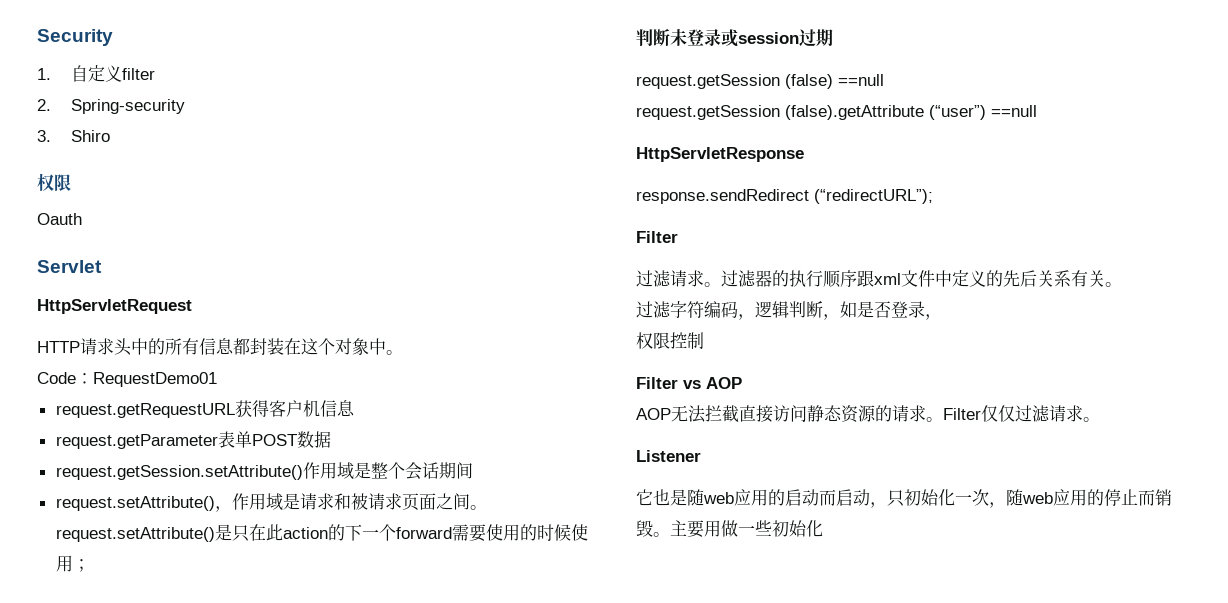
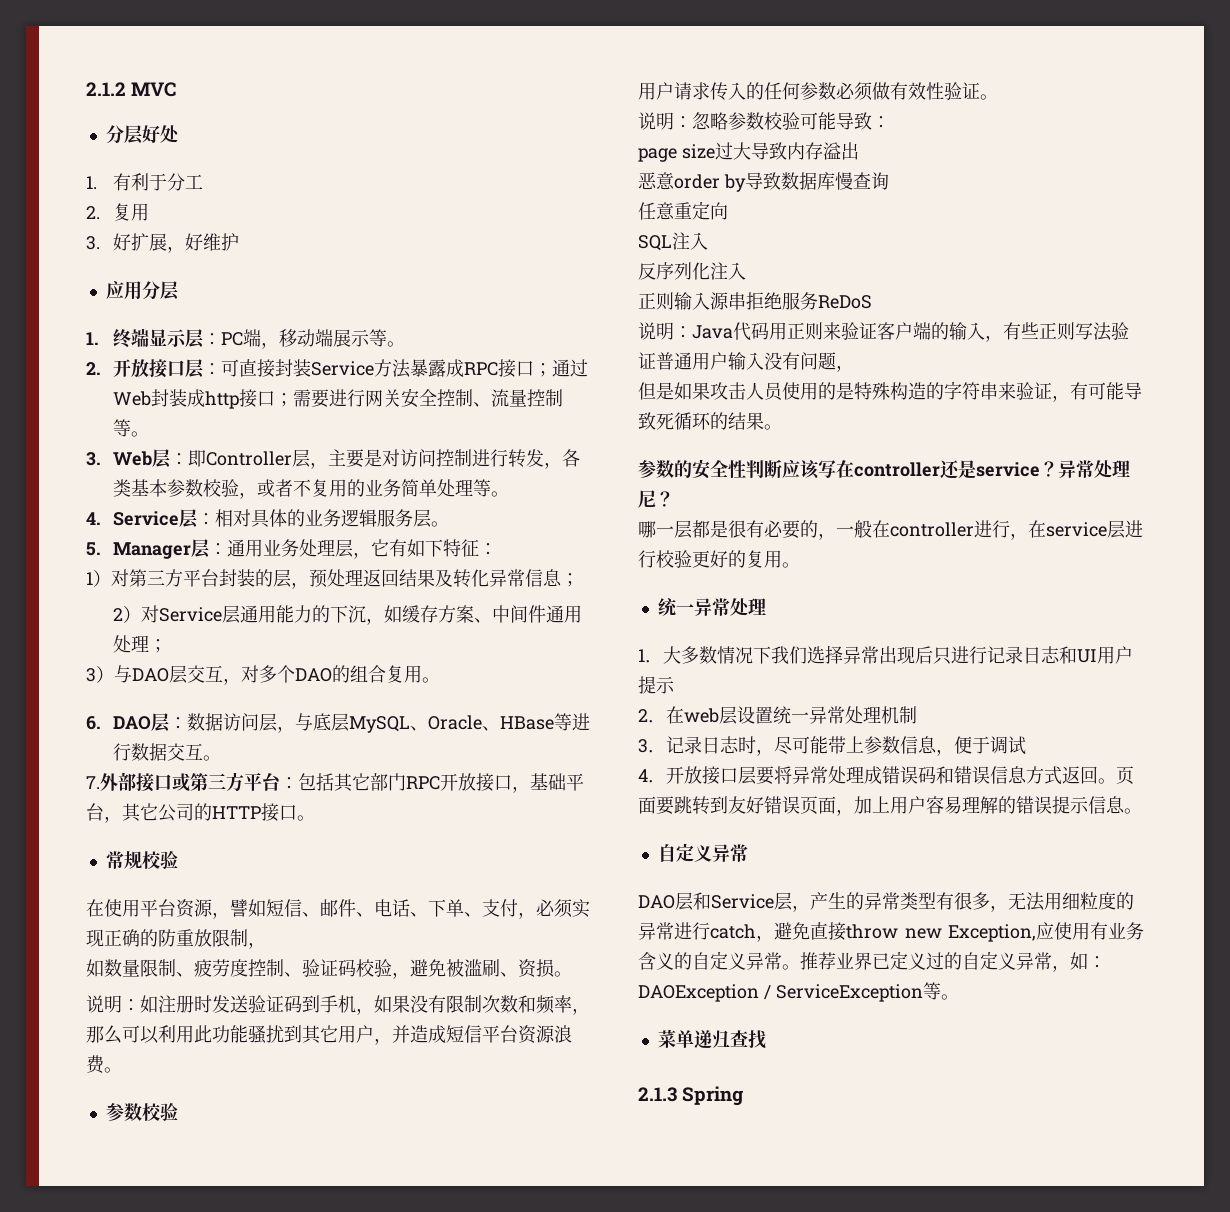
[37,29,113,46] [37,65,155,82] [37,99,185,114] [37,130,110,142] [37,173,71,191] [37,213,82,225] [37,260,102,273] [37,299,192,314] [37,338,403,356] [37,372,217,387] [55,400,355,418] [55,431,331,449] [55,462,473,480] [55,493,487,512] [55,524,588,542] [55,555,90,572] [636,28,833,47] [636,74,884,89] [636,105,1037,120] [636,147,804,162] [636,189,933,204] [636,231,678,243] [636,270,1122,288] [636,301,942,320] [636,332,704,349] [636,377,742,389] [636,405,1100,423] [636,450,701,462] [636,489,1172,508] [636,520,823,538] Security // 1.自定义filter // 2. Spring-security // 3. Shiro // 权限 // Oauth // Servlet // HttpServletRequest // HTTP请求头中的所有信息都封装在这个对象中。 // Code：RequestDemo01 // request.getRequestURL获得客户机信息 // request.getParameter表单POST数据 // request.getSession.setAttribute()作用域是整个会话期间 // request.setAttribute()，作用域是请求和被请求页面之间。request.setAttribute()是只在此action的下一个forward需要使用的时候使用； // 判断未登录或session过期 // request.getSession (false) ==null // request.getSession (false).getAttribute (“user”) ==null // HttpServletResponse // response.sendRedirect (“redirectURL”); // Filter // 过滤请求。过滤器的执行顺序跟xml文件中定义的先后关系有关。 // 过滤字符编码，逻辑判断，如是否登录， // 权限控制 // Filter vs AOP // AOP无法拦截直接访问静态资源的请求。Filter仅仅过滤请求。 // Listener // 它也是随web应用的启动而启动，只初始化一次，随web应用的停止而销毁。主要用做一些初始化 -> [86,82,177,97] [105,125,179,144] [86,173,204,191] [86,203,150,221] [86,233,240,253] [105,281,179,300] [86,328,406,349] [86,359,589,378] [113,388,564,409] [113,419,150,437] [86,449,581,469] [113,479,510,499] [86,509,450,528] [86,539,498,559] [86,569,579,589] [113,605,583,625] [113,635,168,653] [86,665,440,685] [86,713,591,733] [113,743,222,761] [86,772,584,793] [86,803,315,823] [105,851,178,869] [86,899,590,919] [86,929,266,949] [86,959,572,979] [86,995,590,1015] [86,1025,572,1045] [86,1055,122,1074] [105,1103,178,1121] [638,82,998,101] [638,112,890,130] [638,142,859,162] [638,172,889,192] [638,201,728,220] [638,232,708,251] [638,262,746,280] [638,292,872,310] [638,322,1129,342] [638,352,854,372] [638,381,1142,402] [638,412,782,430] [638,459,1130,479] [638,490,674,508] [638,520,1143,540] [638,550,800,568] [657,598,766,616] [638,645,1133,665] [638,676,675,694] [638,706,917,725] [638,736,1026,756] [638,766,1134,785] [638,796,1142,816] [657,843,748,862] [638,892,1134,912] [638,922,1144,942] [638,951,1106,972] [638,982,959,1002] [657,1029,766,1049] [638,1086,744,1106] 2.1.2 MVC // 分层好处 // 1.有利于分工 // 2.复用 // 3.好扩展，好维护 // 应用分层 // 1.终端显示层：PC端，移动端展示等。 // 2.开放接口层：可直接封装Service方法暴露成RPC接口；通过Web封装成http接口；需要进行网关安全控制、流量控制等。 // 3. Web层：即Controller层，主要是对访问控制进行转发，各类基本参数校验，或者不复用的业务简单处理等。 // 4. Service层：相对具体的业务逻辑服务层。 // 5. Manager层：通用业务处理层，它有如下特征： // 1）对第三方平台封装的层，预处理返回结果及转化异常信息； // 2）对Service层通用能力的下沉，如缓存方案、中间件通用处理； // 3）与DAO层交互，对多个DAO的组合复用。 // 6. DAO层：数据访问层，与底层MySQL、Oracle、HBase等进行数据交互。 // 7.外部接口或第三方平台：包括其它部门RPC开放接口，基础平台，其它公司的HTTP接口。 // 常规校验 // 在使用平台资源，譬如短信、邮件、电话、下单、支付，必须实现正确的防重放限制， // 如数量限制、疲劳度控制、验证码校验，避免被滥刷、资损。 // 说明：如注册时发送验证码到手机，如果没有限制次数和频率，那么可以利用此功能骚扰到其它用户，并造成短信平台资源浪费。 // 参数校验 // 用户请求传入的任何参数必须做有效性验证。 // 说明：忽略参数校验可能导致： // page size过大导致内存溢出 // 恶意order by导致数据库慢查询 // 任意重定向 // SQL注入 // 反序列化注入 // 正则输入源串拒绝服务ReDoS // 说明：Java代码用正则来验证客户端的输入，有些正则写法验证普通用户输入没有问题， // 但是如果攻击人员使用的是特殊构造的字符串来验证，有可能导致死循环的结果。 // 参数的安全性判断应该写在controller还是service？异常处理尼？ // 哪一层都是很有必要的，一般在controller进行，在service层进行校验更好的复用。 // 统一异常处理 // 1．大多数情况下我们选择异常出现后只进行记录日志和UI用户提示 // 2．在web层设置统一异常处理机制 // 3．记录日志时，尽可能带上参数信息，便于调试 // 4．开放接口层要将异常处理成错误码和错误信息方式返回。页面要跳转到友好错误页面，加上用户容易理解的错误提示信息。 // 自定义异常 // DAO层和Service层，产生的异常类型有很多，无法用细粒度的异常进行catch，避免直接throw new Exception,应使用有业务含义的自定义异常。推荐业界已定义过的自定义异常，如：DAOException / ServiceException等。 // 菜单递归查找 // 2.1.3 Spring

